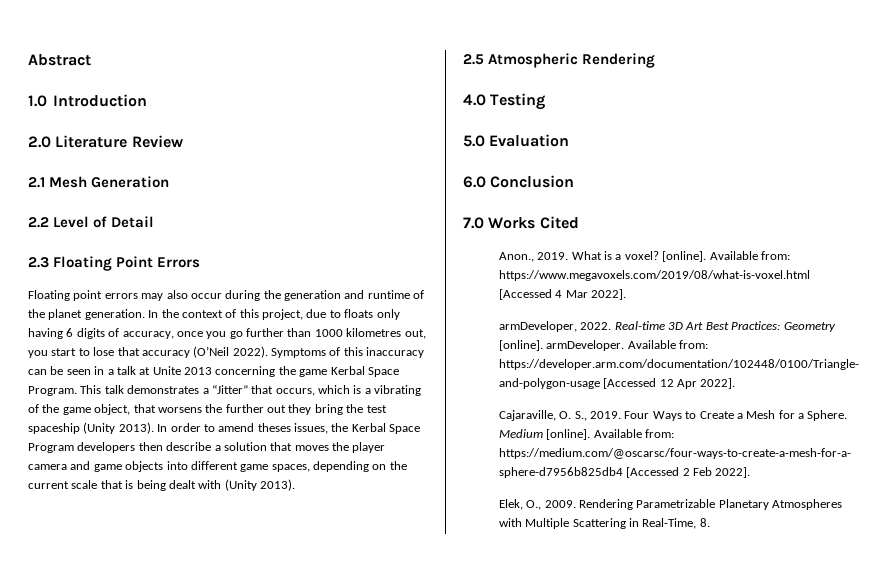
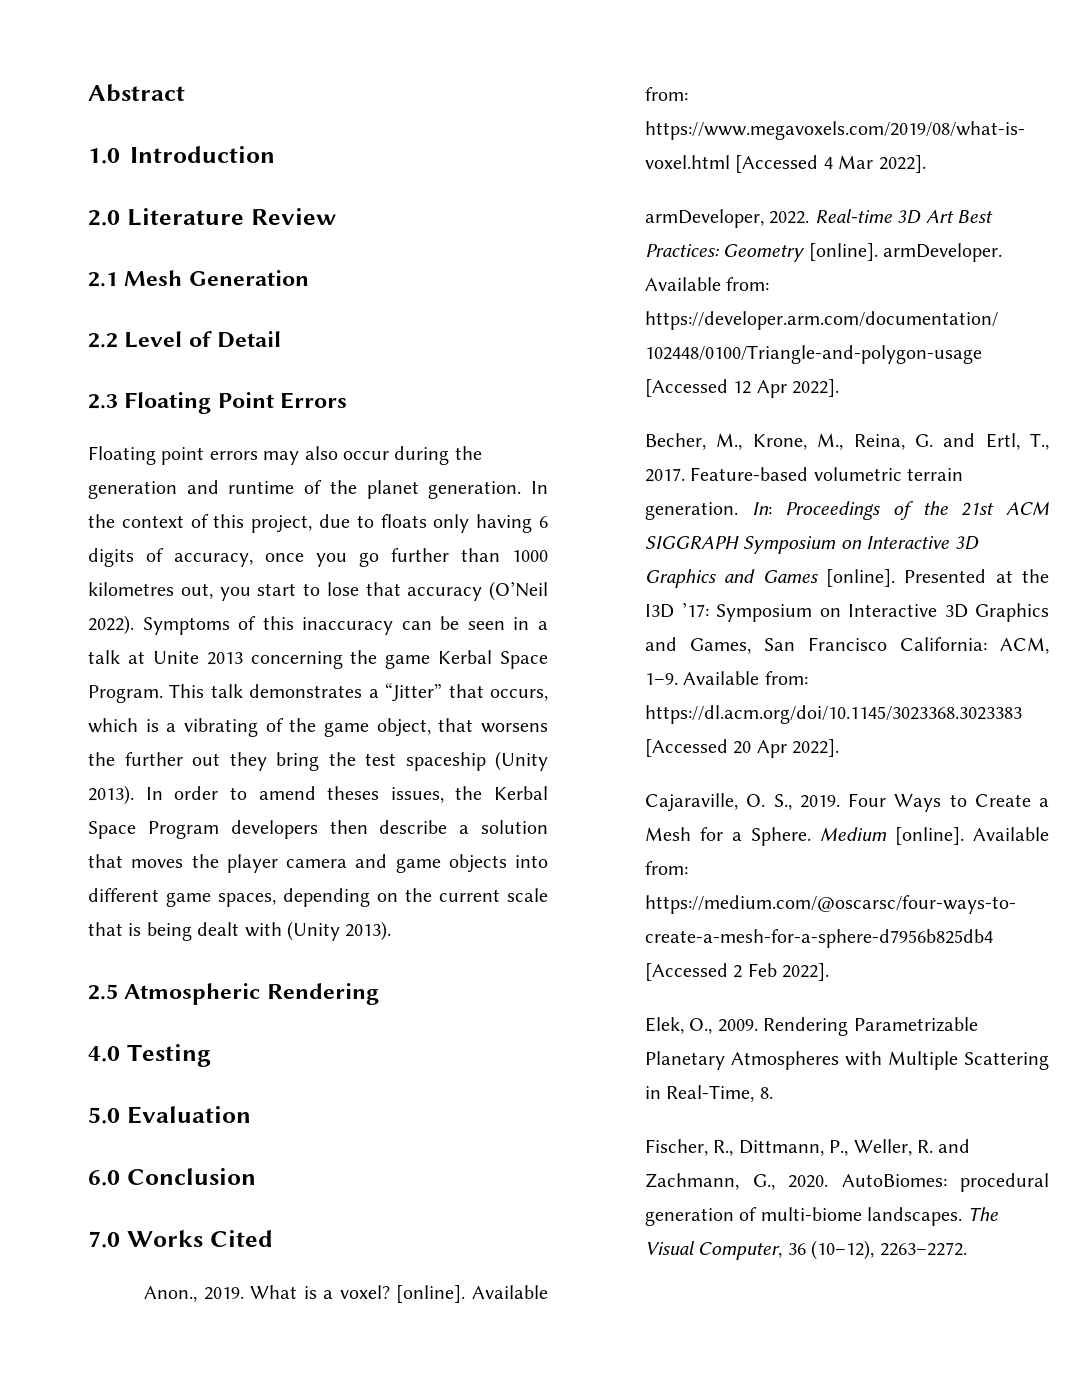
(736, 383) none -> [645,433,1049,450] [645,467,964,482] [645,501,1049,520] [645,536,979,554] [645,569,1049,588] [645,602,1049,622] [645,637,1049,654] [645,671,808,685] [645,705,1023,724] [645,739,840,758] // Becher, M., Krone, M., Reina, G. and Ertl, T., 2017. Feature-based volumetric terrain generation. In: Proceedings of the 21st ACM SIGGRAPH Symposium on Interactive 3D Graphics and Games [online]. Presented at the I3D ’17: Symposium on Interactive 3D Graphics and Games, San Francisco California: ACM, 1–9. Available from: https://dl.acm.org/doi/10.1145/3023368.3023383 [Accessed 20 Apr 2022].
(710, 522) none -> [645,1139,971,1156] [645,1173,1049,1192] [645,1207,998,1226] [645,1240,967,1260] // Fischer, R., Dittmann, P., Weller, R. and Zachmann, G., 2020. AutoBiomes: procedural generation of multi-biome landscapes. The Visual Computer, 36 (10–12), 2263–2272.

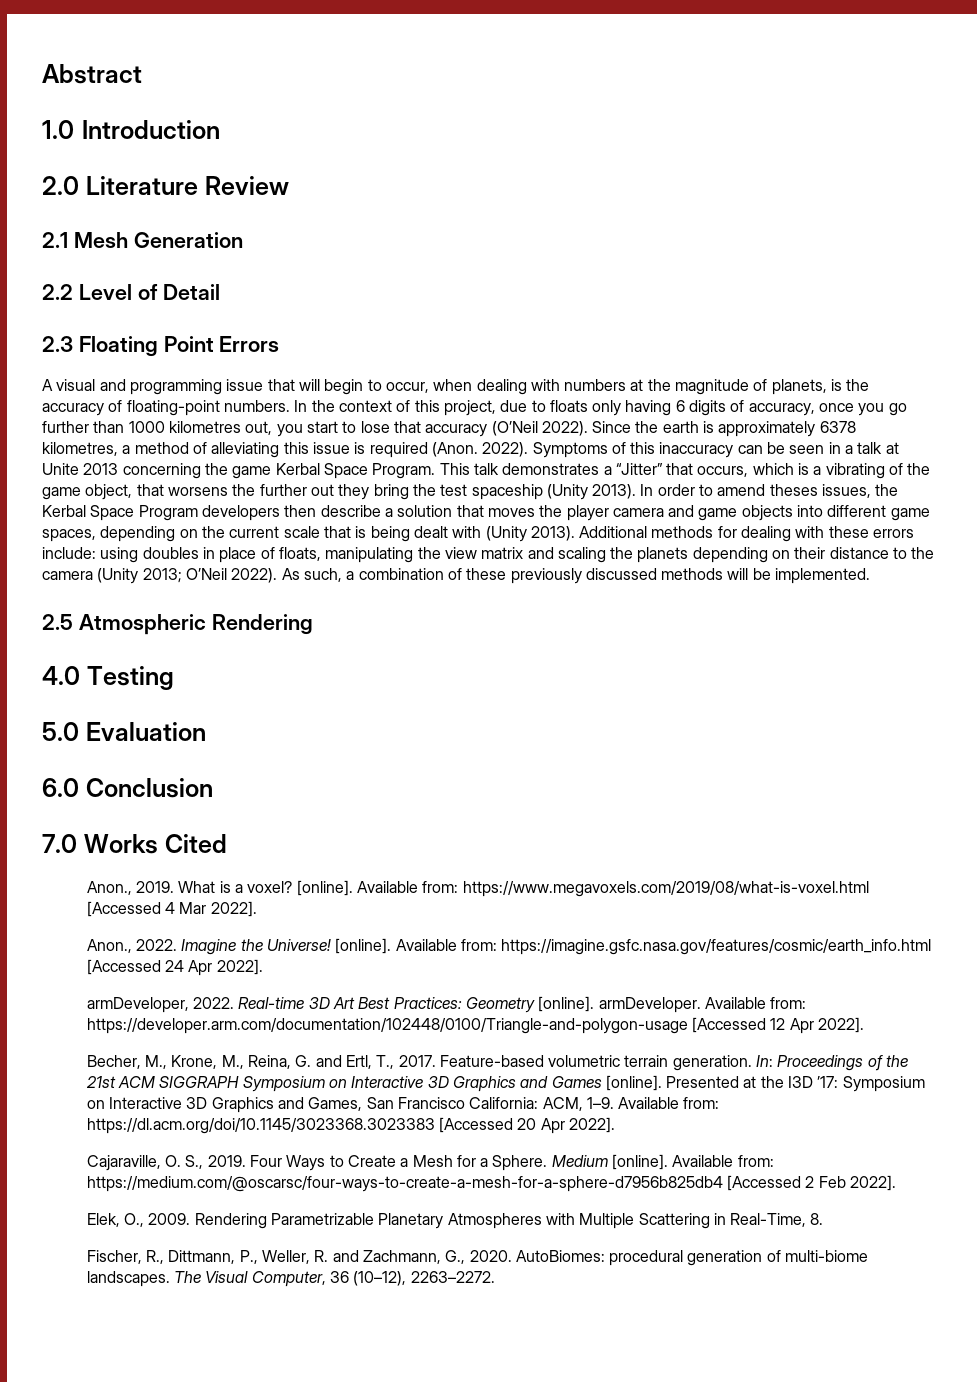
[88,446,482,465] [88,480,522,499] Floating point errors may also occur during the generation and runtime of the planet generation. -> [42,379,870,395] [42,400,290,416] A visual and programming issue that will begin to occur, when dealing with numbers at the magnitude of planets, is the accuracy of floating-point numbers.
(134, 625) none -> [592,421,856,437] [42,442,529,458] Since the earth is approximately 6378 kilometres, a method of alleviating this issue is required (Anon. 2022).
(392, 931) none -> [579,526,915,542] [42,547,935,563] [42,568,871,584] Additional methods for dealing with these errors include: using doubles in place of floats, manipulating the view matrix and scaling the planets depending on their distance to the camera (Unity 2013; O’Neil 2022). As such, a combination of these previously discussed methods will be implemented.
(926, 164) none -> [86,938,932,955] [86,959,263,976] // Anon., 2022. Imagine the Universe! [online]. Available from: https://imagine.gsfc.nasa.gov/features/cosmic/earth_info.html [Accessed 24 Apr 2022].

